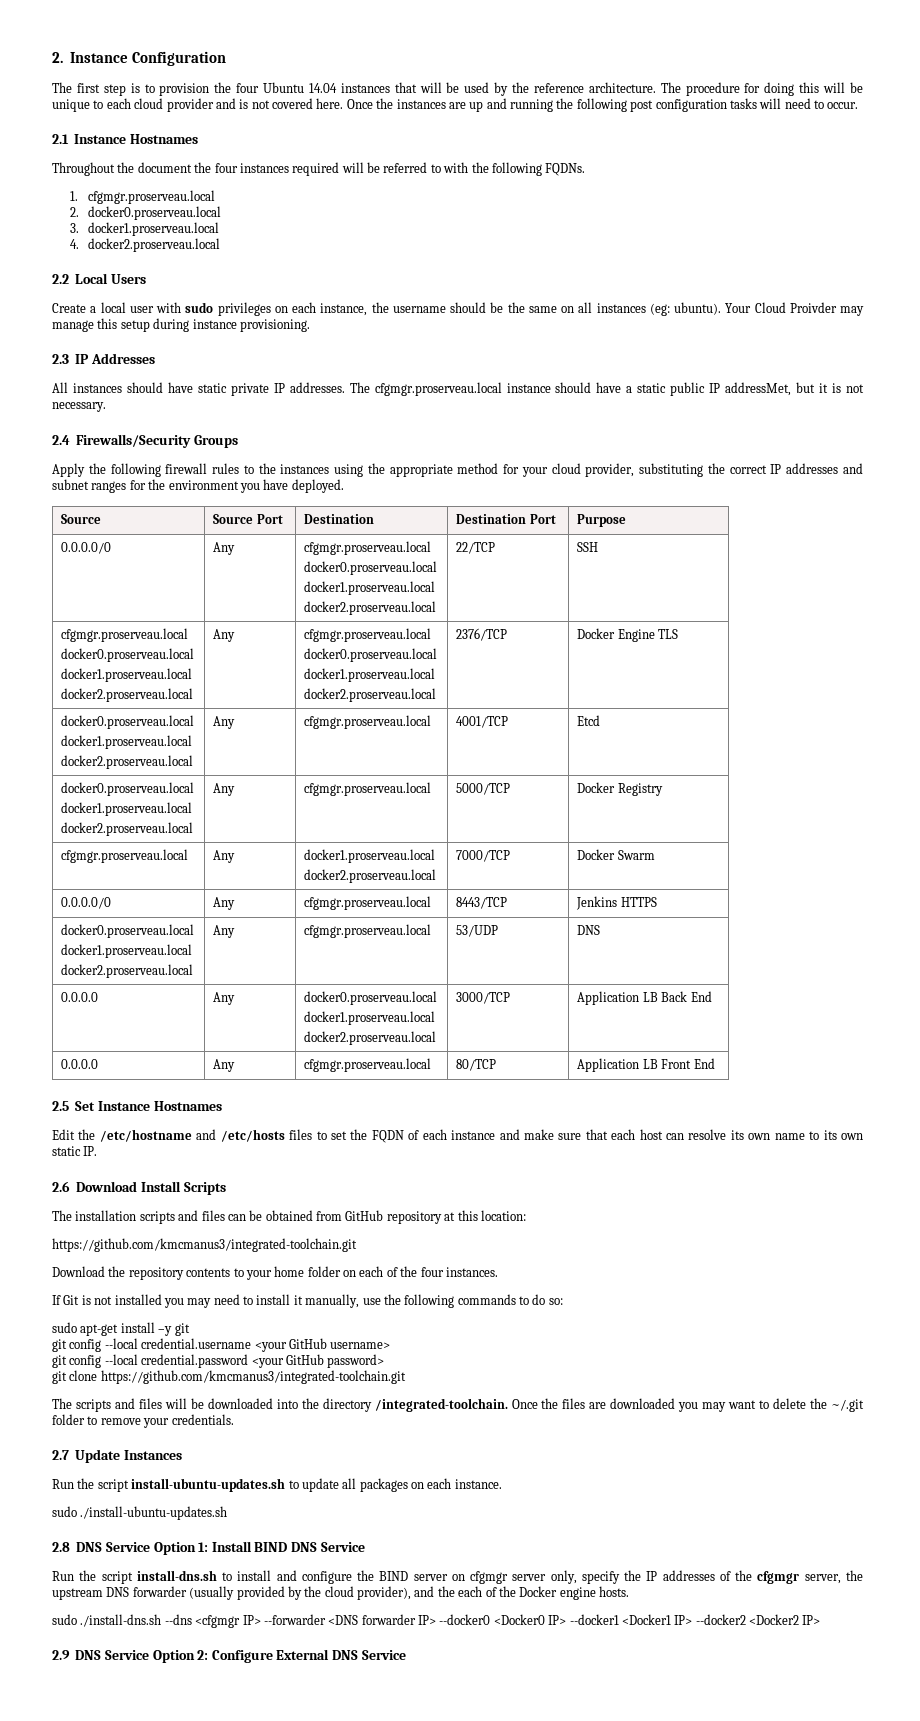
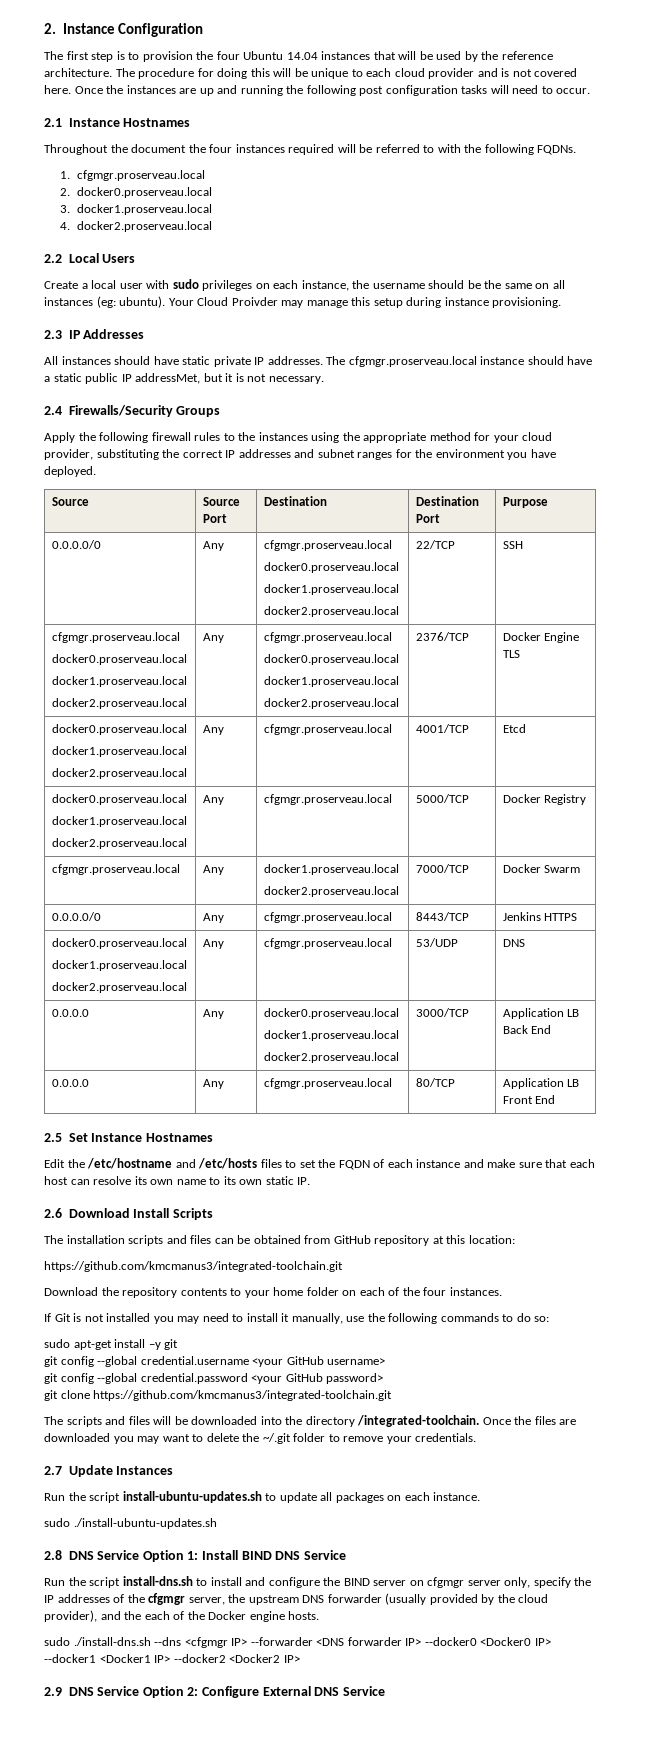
[104,1338,138,1349] --local -> [97,1356,138,1367] --global
[104,1354,138,1365] --local -> [97,1373,138,1384] --global

